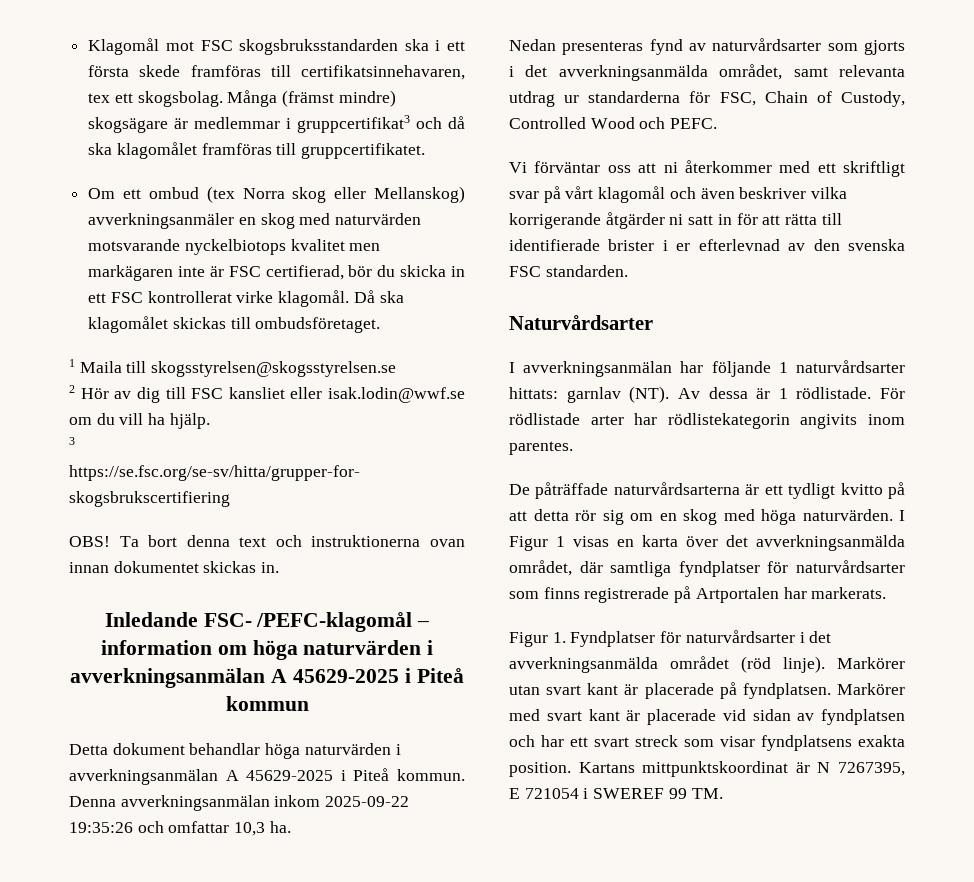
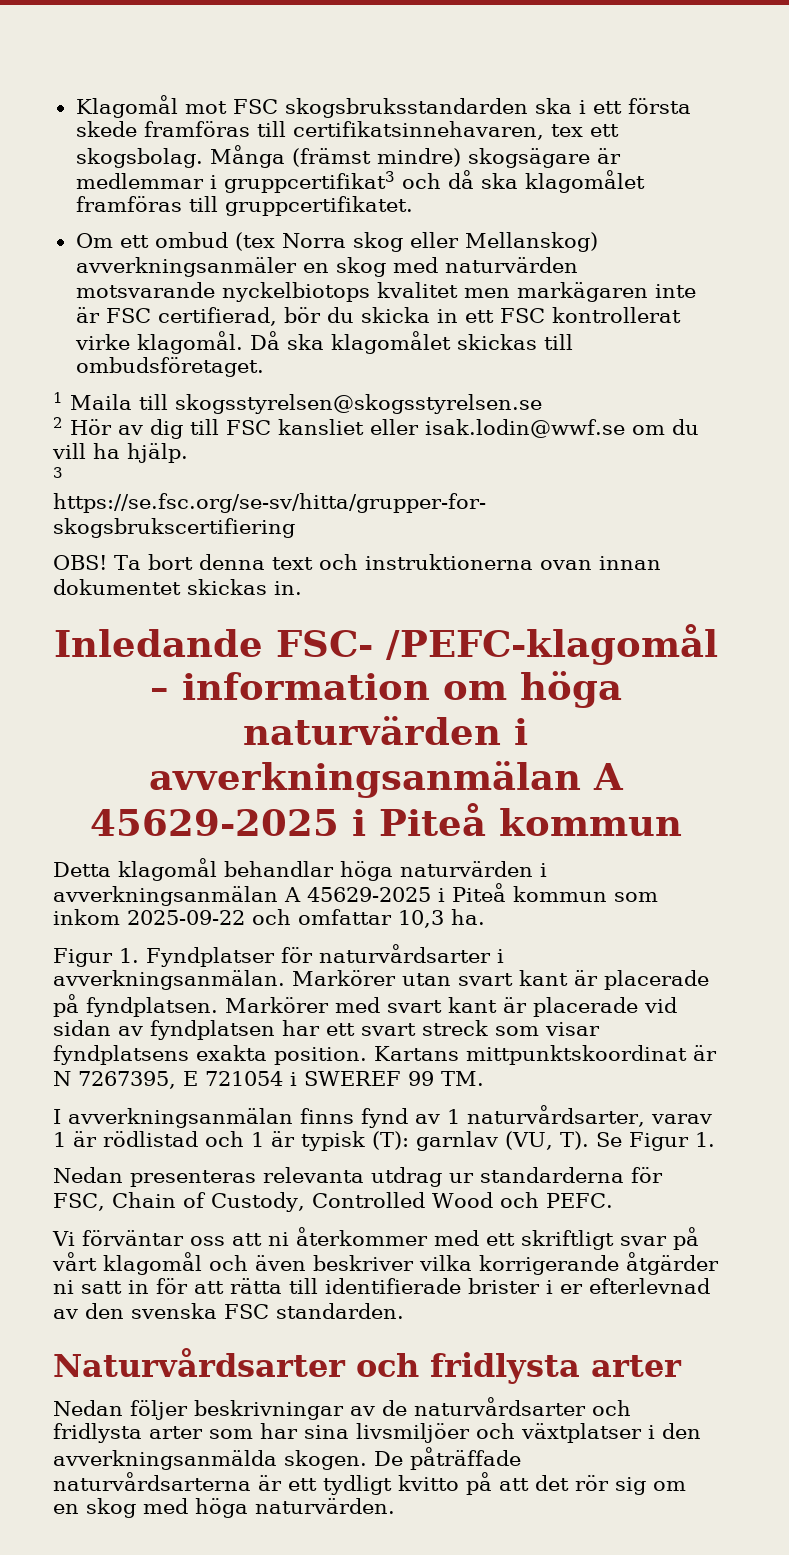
[112,743,185,755] dokument -> [118,858,217,881] klagomål
[397,769,466,781] [69,795,270,811] kommun. Denna avverkningsanmälan -> [513,886,658,902] kommun som
[69,822,133,833] 19:35:26 -> (245, 917) none
[509,38,905,55] [509,64,828,81] Nedan presenteras fynd av naturvårdsarter som gjorts i det avverkningsanmälda området, samt -> [53,944,504,967] [53,970,709,990] [53,994,677,1017] [53,1020,600,1040] [53,1045,717,1065] [53,1071,484,1089] [53,1105,712,1128] [53,1131,715,1151] [53,1167,256,1187] Figur 1. Fyndplatser för naturvårdsarter i avverkningsanmälan. Markörer utan svart kant är placerade på fyndplatsen. Markörer med svart kant är placerade vid sidan av fyndplatsen har ett svart streck som visar fyndplatsens exakta position. Kartans mittpunktskoordinat är N 7267395, E 721054 i SWEREF 99 TM. // I avverkningsanmälan finns fynd av 1 naturvårdsarter, varav 1 är rödlistad och 1 är typisk (T): garnlav (VU, T). Se Figur 1. // Nedan presenteras
[509,360,905,377] [509,386,905,403] [509,413,905,429] [509,441,573,455] // I avverkningsanmälan har följande 1 naturvårdsarter hittats: garnlav (NT). Av dessa är 1 rödlistade. För rödlistade arter har rödlistekategorin angivits inom parentes. // -> [356,1352,682,1384] [53,1397,631,1420] [53,1423,701,1443] [53,1450,367,1470] och fridlysta arter // Nedan följer beskrivningar av de naturvårdsarter och fridlysta arter som har sina livsmiljöer och växtplatser i den avverkningsanmälda skogen.
[533,509,569,521] detta -> [535,1475,569,1491] det
[899,510,905,521] [509,535,905,551] [509,560,905,577] [509,586,887,603] [509,630,832,647] [509,656,905,673] [509,682,905,699] [509,709,905,725] [509,735,905,751] [509,761,905,777] [509,788,723,799] I Figur 1 visas en karta över det avverkningsanmälda området, där samtliga fyndplatser för naturvårdsarter som finns registrerade på Artportalen har markerats. // Figur 1. Fyndplatser för naturvårdsarter i det avverkningsanmälda området (röd linje). Markörer utan svart kant är placerade på fyndplatsen. Markörer med svart kant är placerade vid sidan av fyndplatsen och har ett svart streck som visar fyndplatsens exakta position. Kartans mittpunktskoordinat är N 7267395, E 721054 i SWEREF 99 TM. -> (395, 1506) none

